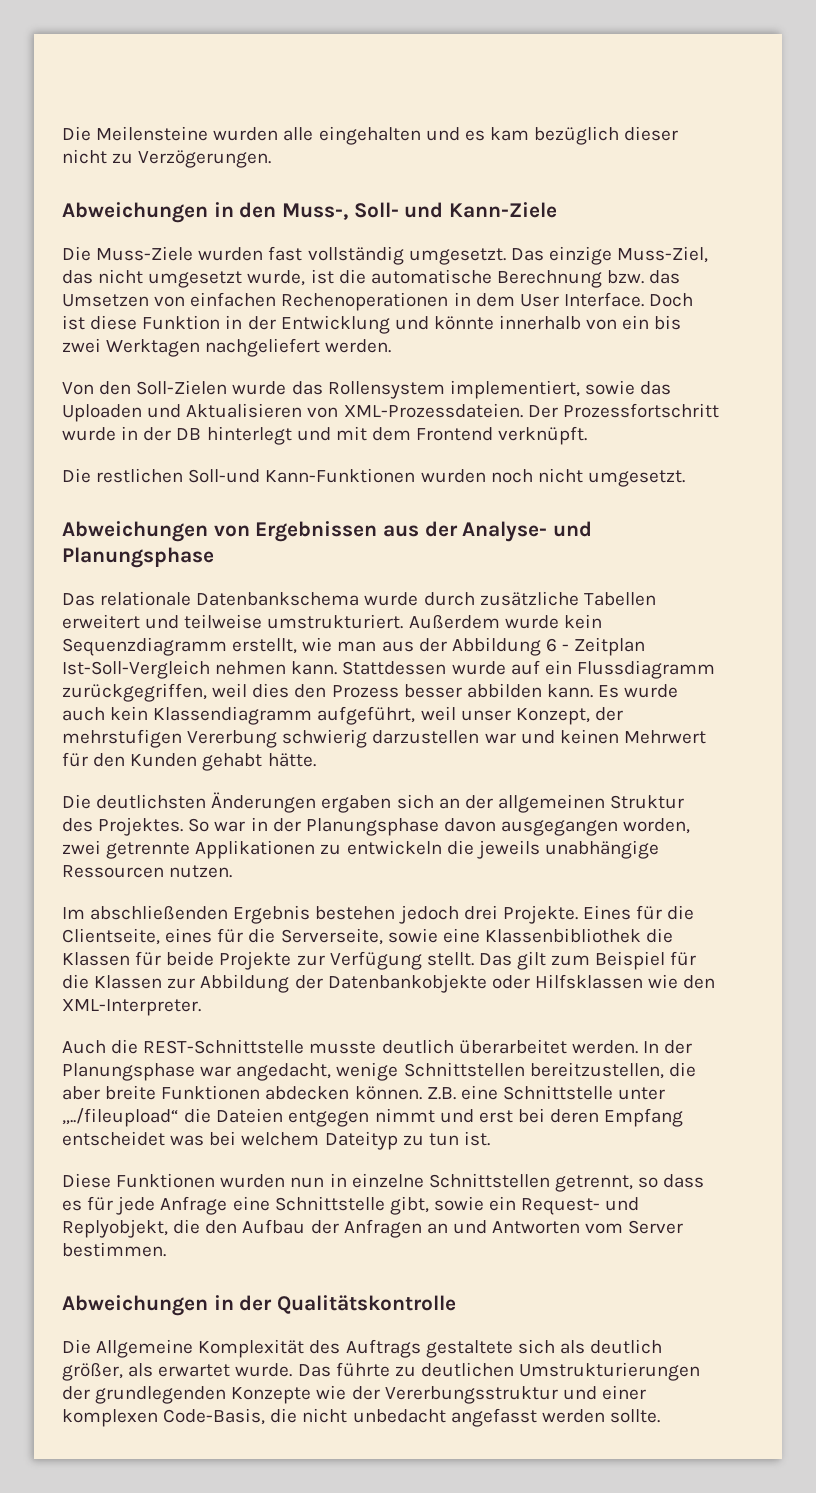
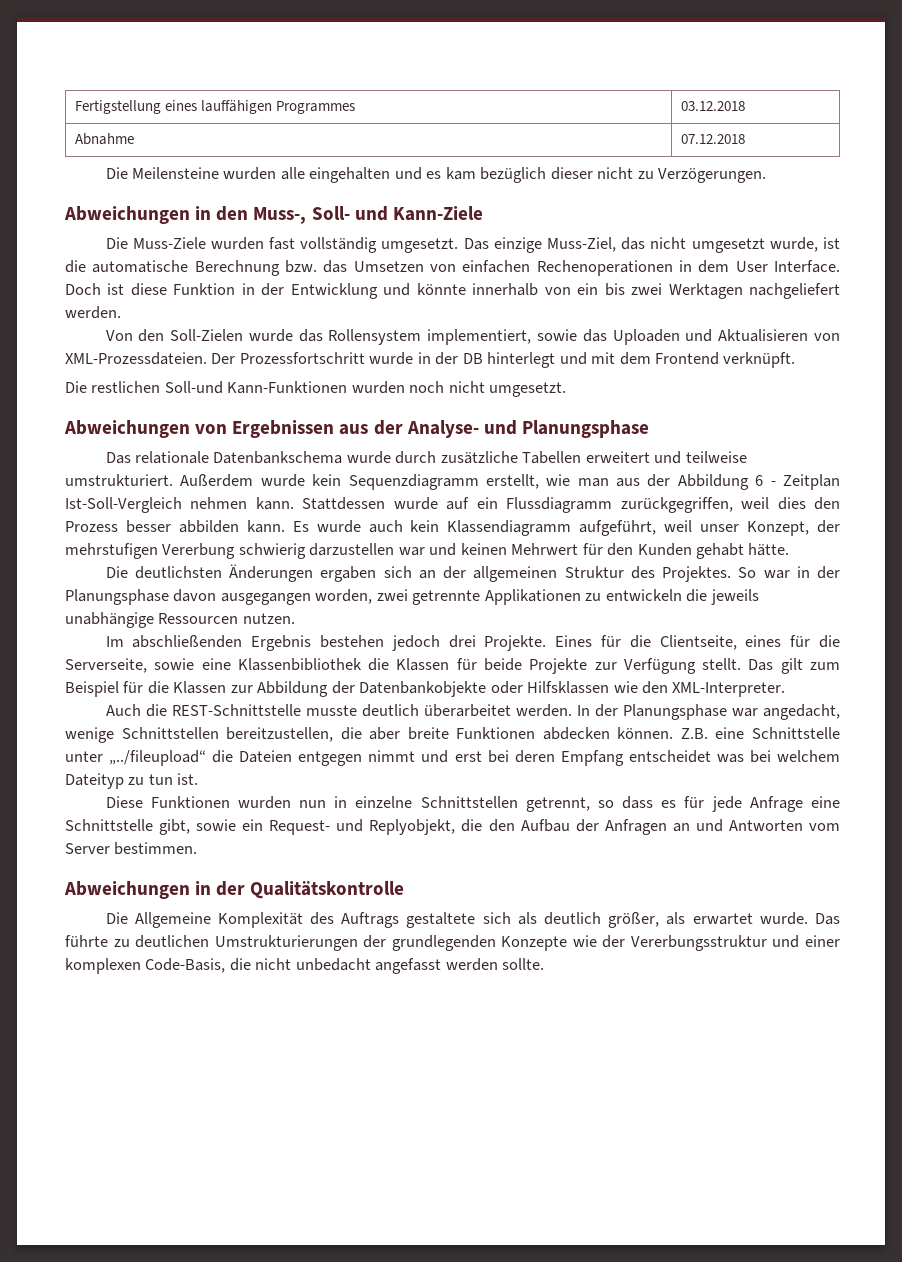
(62, 133) none -> [74,100,355,114] [680,101,745,111] [74,133,134,145] [680,134,745,144] Fertigstellung eines lauffähigen Programmes | 03.12.2018 // Abnahme | 07.12.2018 //

